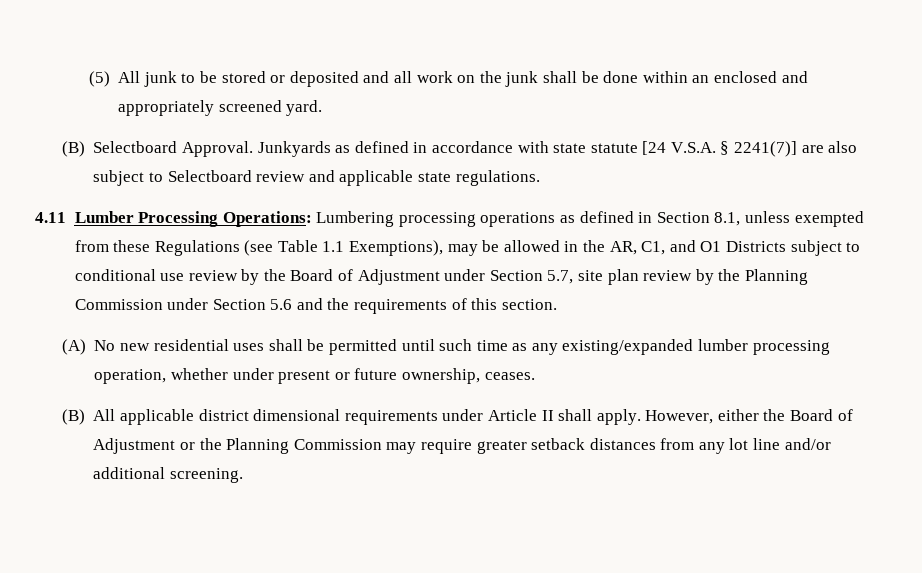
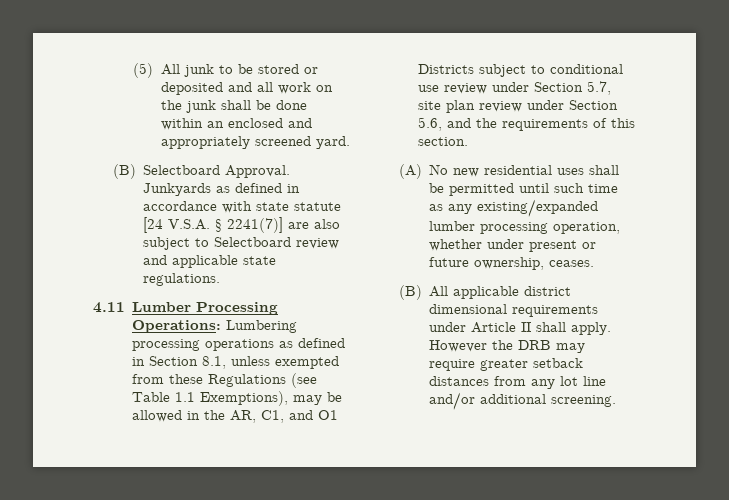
[241,269,440,285] by the Board of Adjustment -> (488, 88) none
[695,269,808,285] [74,298,293,310] by the Planning Commission under Section 5.6 -> [527,100,619,110] [418,117,443,131] under Section 5.6,
[645,409,853,424] [93,438,382,454] However, either the Board of Adjustment or the Planning Commission -> [429,340,552,352] However the DRB

